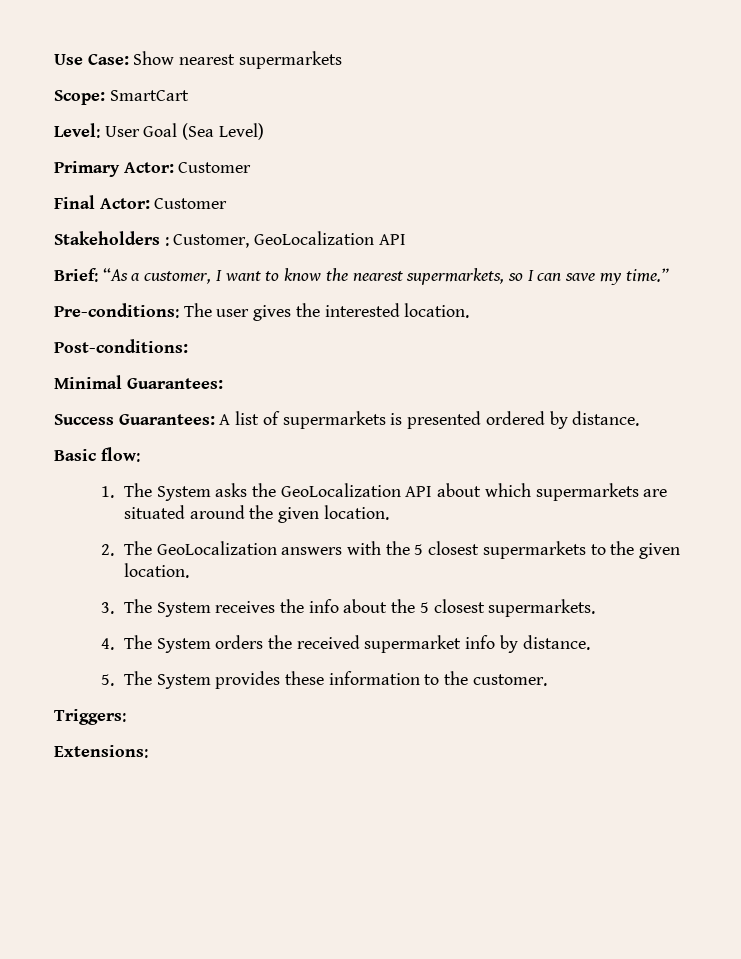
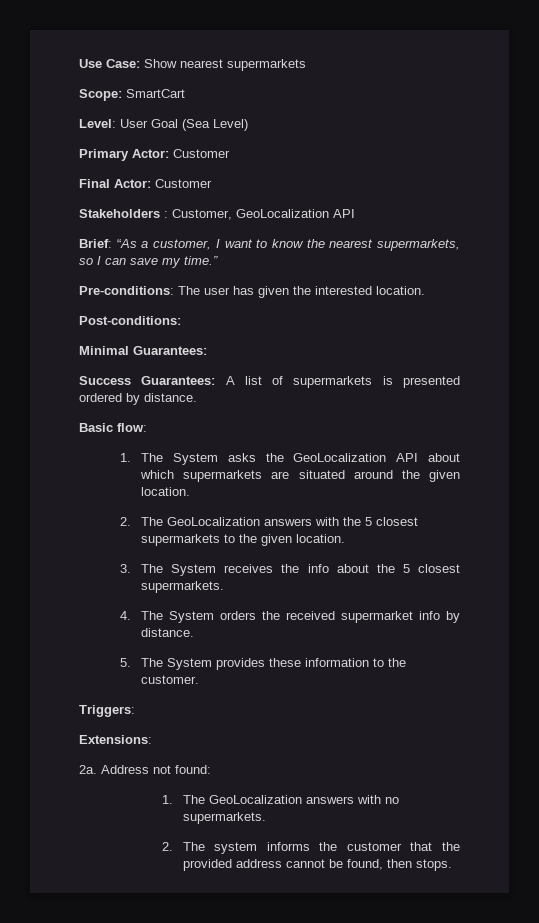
[253,305,292,321] gives -> [233,286,289,298] has given
(148, 751) none -> [79,765,211,774] [161,795,399,804] [182,812,266,824] [161,842,460,854] [182,859,452,871] // 2a. Address not found: // 1. The GeoLocalization answers with no supermarkets. // 2. The system informs the customer that the provided address cannot be found, then stops.

